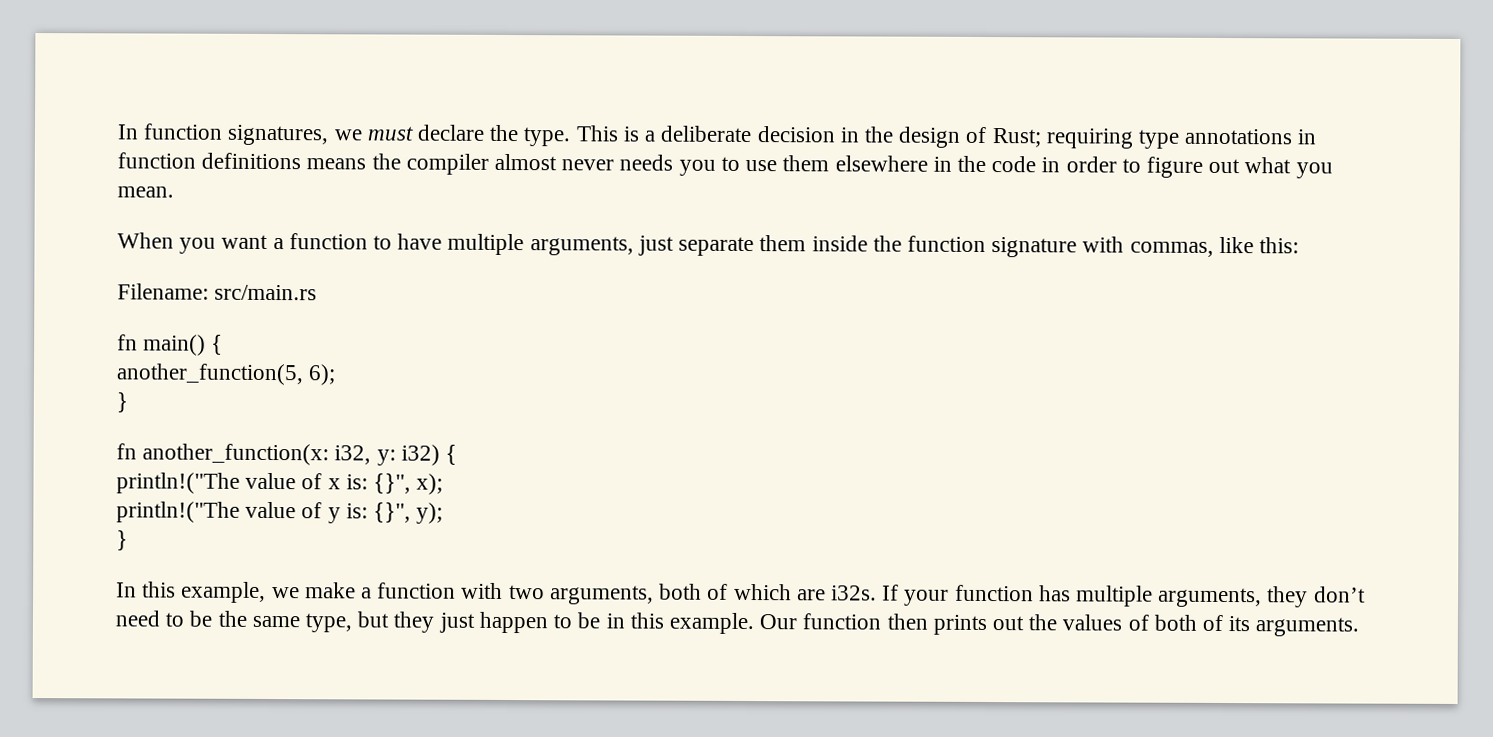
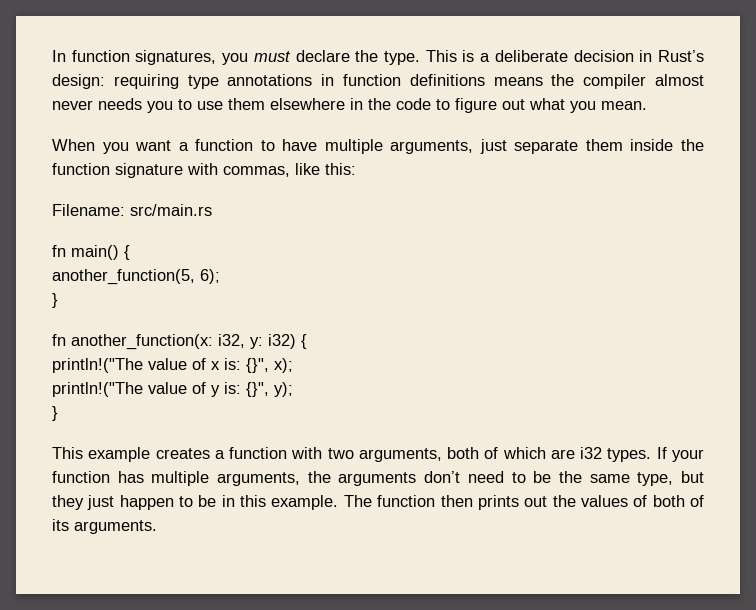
[333,129,362,141] we -> [222,53,249,65] you
[863,126,1042,148] the design of Rust; -> [657,50,704,62] [52,74,105,89] Rust’s design:
[1041,156,1117,173] in order -> (431, 104) none
[116,581,356,603] In this example, we make -> [52,447,210,462] This example creates
[830,585,877,601] i32s. -> [580,447,652,462] i32 types.
[1267,586,1309,608] they -> [307,471,417,486] the arguments
[759,614,798,630] Our -> [343,495,372,507] The

